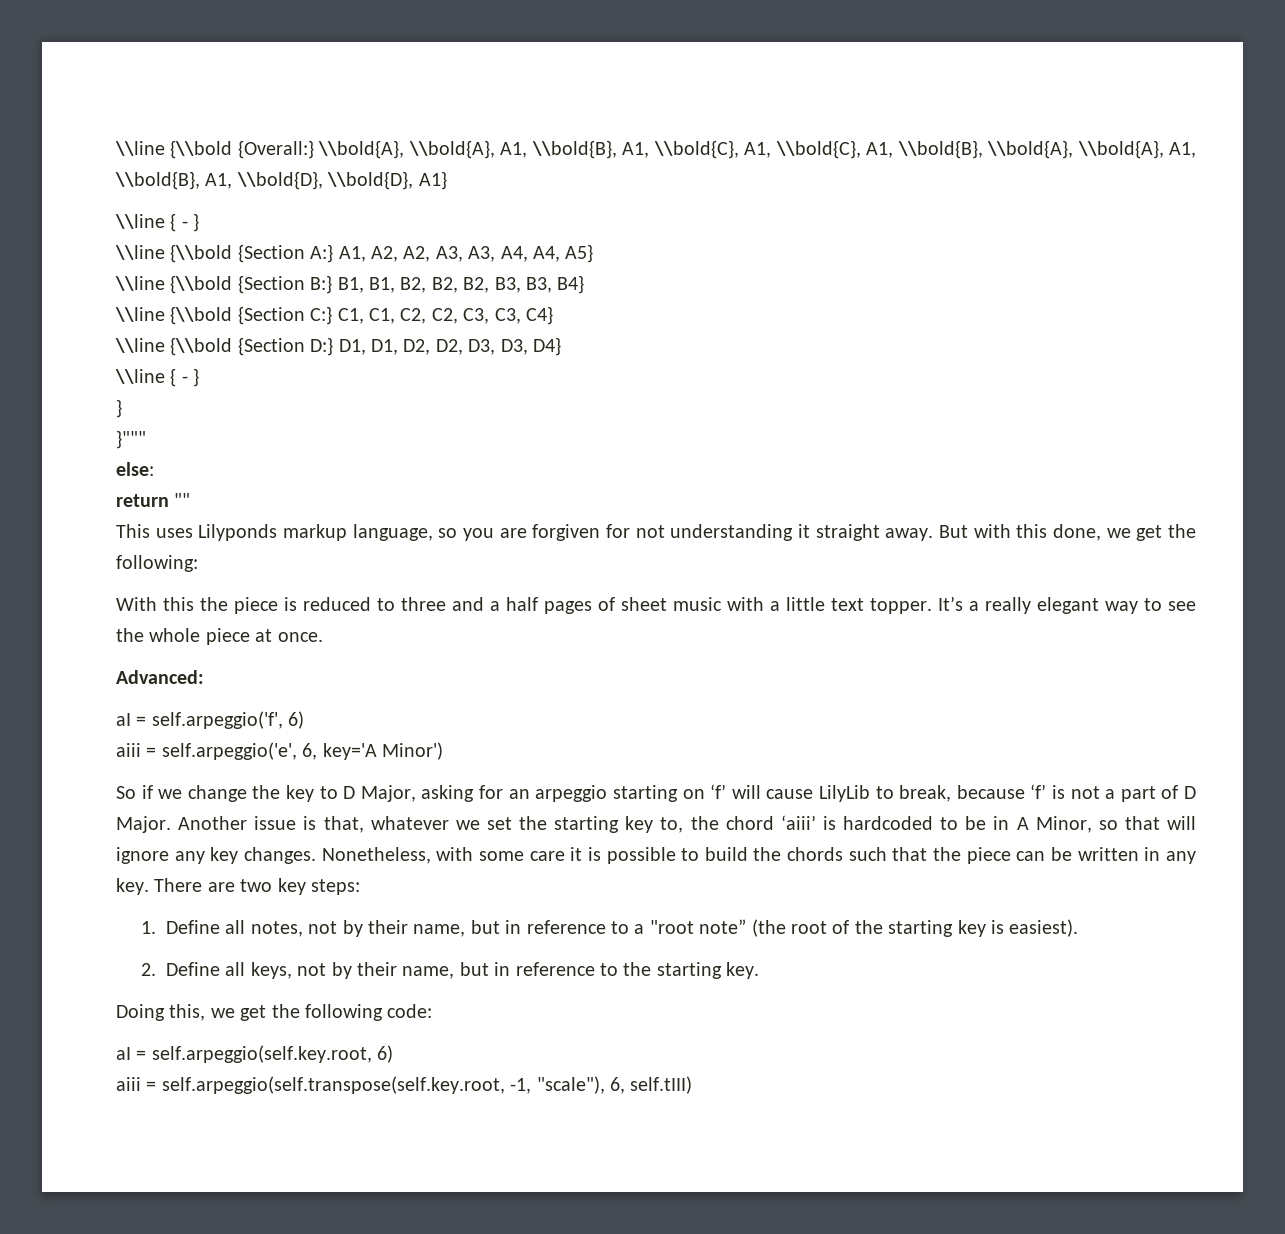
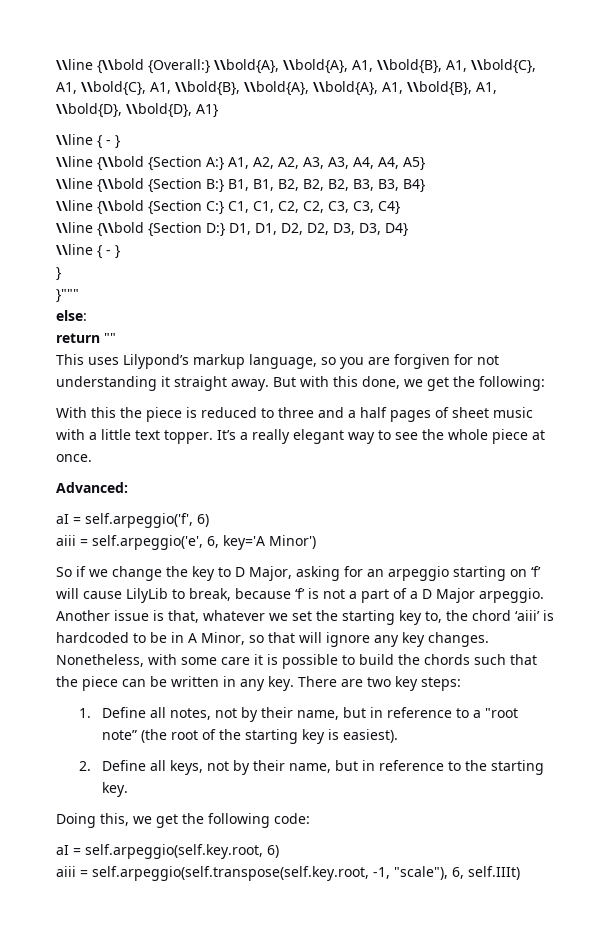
[198,524,278,541] Lilyponds -> [123,354,189,369] Lilypond’s
[1184,786,1197,799] [116,816,171,833] D Major. -> [410,588,544,603] a D Major arpeggio.
[630,1076,693,1094] self.tIII) -> [468,866,520,880] self.IIIt)

